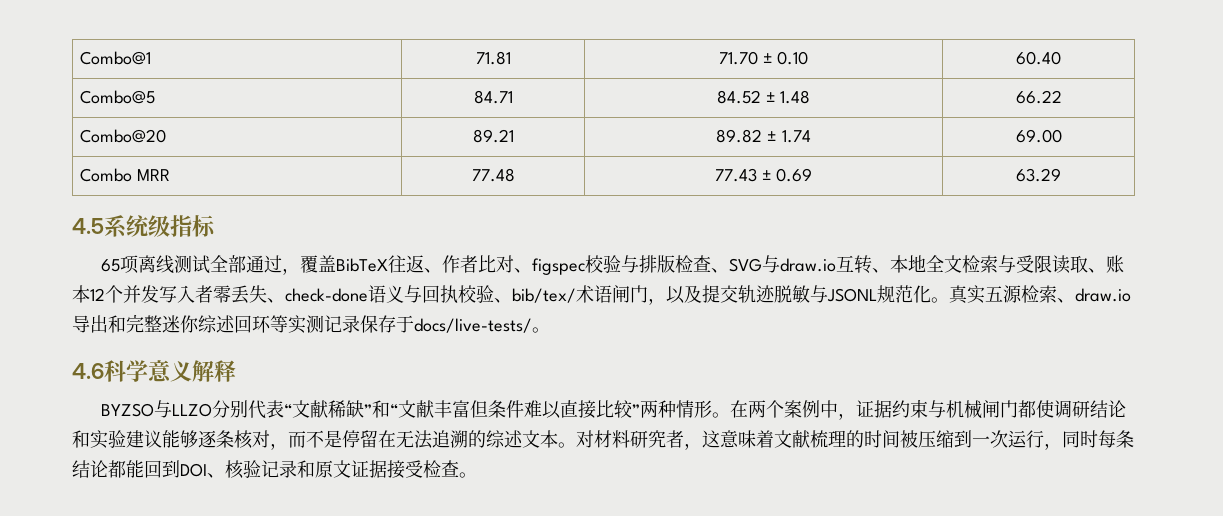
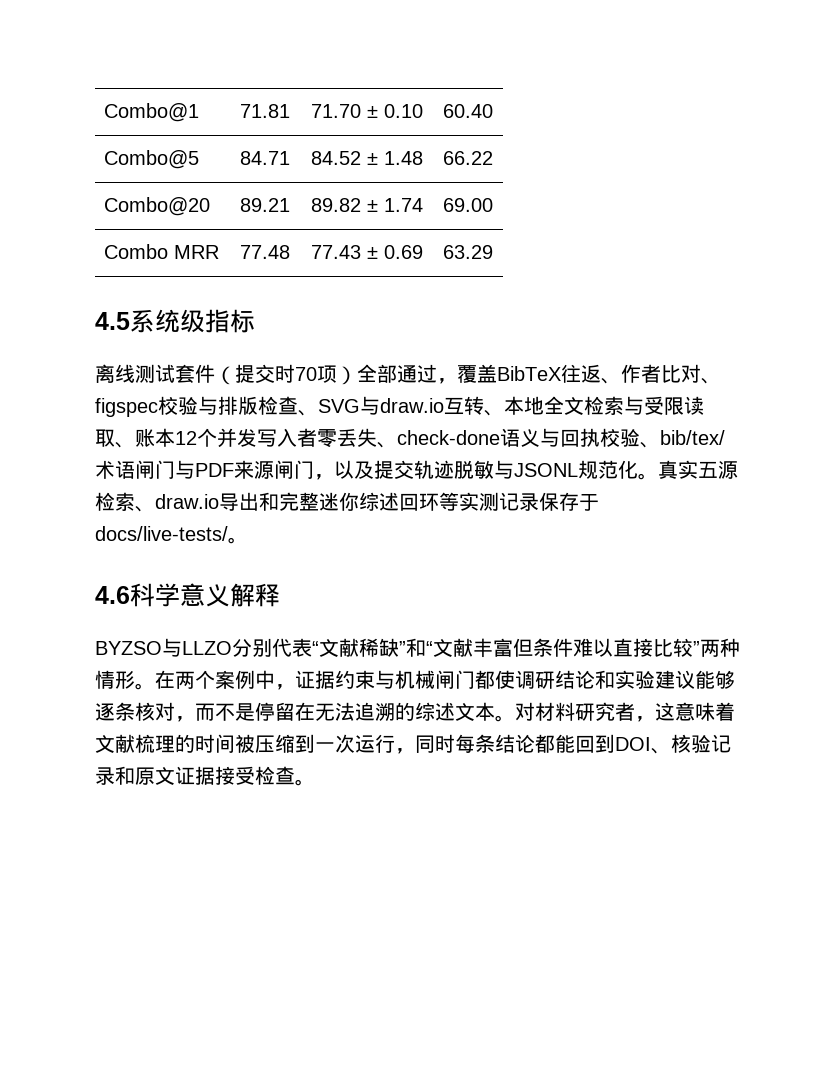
[100,255,139,274] 65项 -> (255, 321) none
(210, 264) none -> [175,364,357,385] 套件（提交时70项）
(648, 294) none -> [175,460,314,479] 与PDF来源闸门

